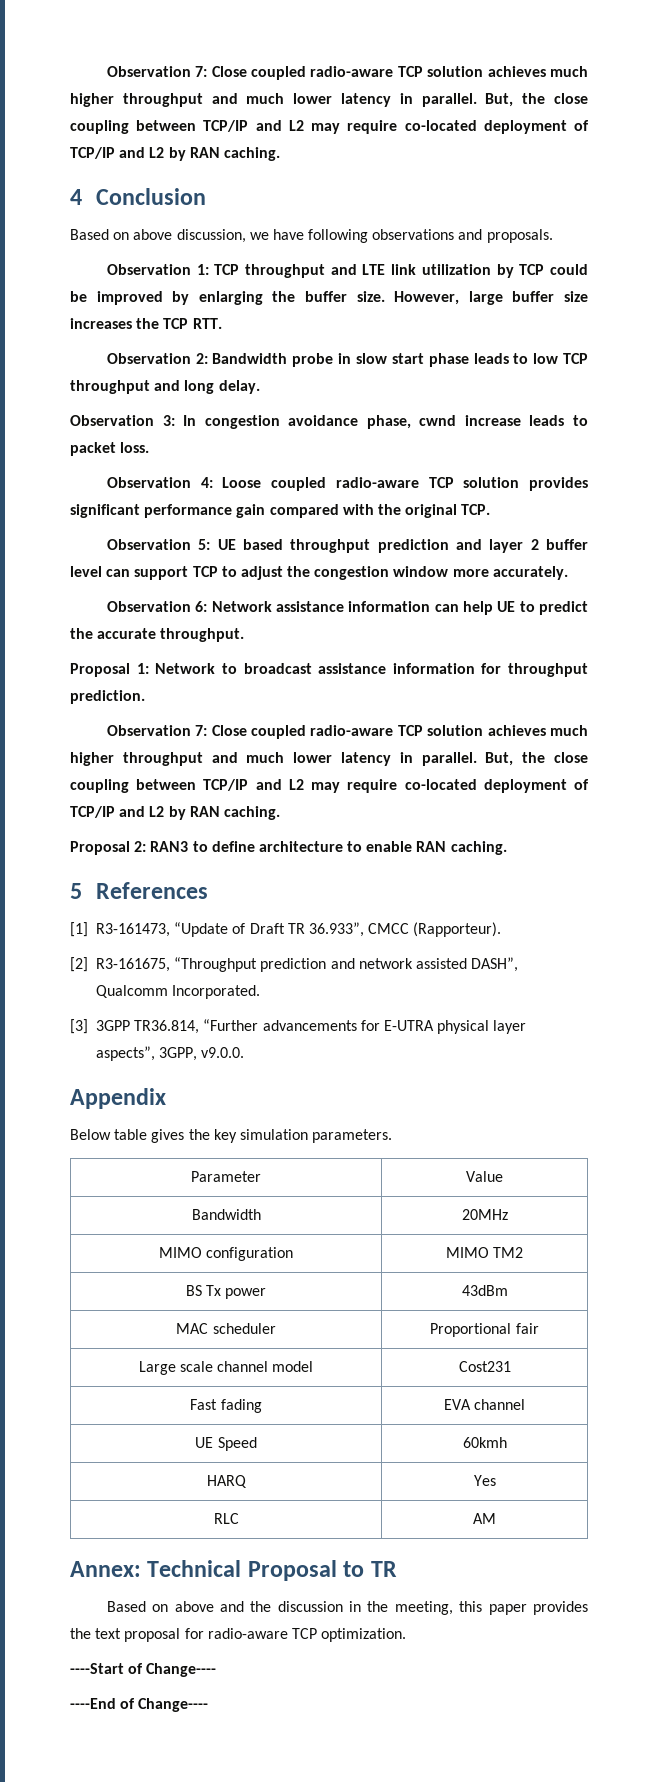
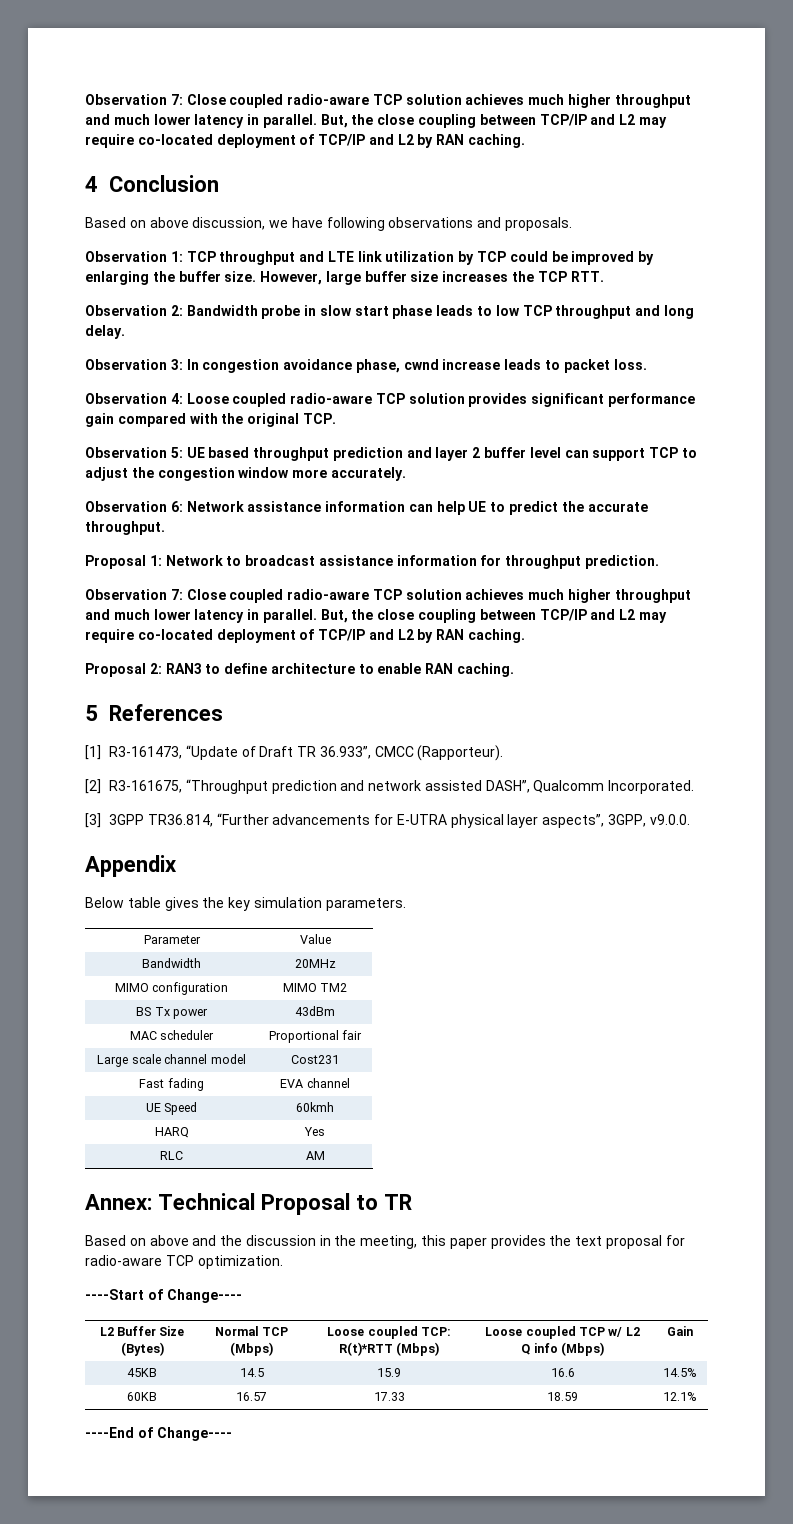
(217, 1670) none -> [99,1326,185,1336] [120,1342,164,1356] [214,1326,289,1336] [230,1342,273,1356] [327,1326,451,1339] [338,1342,440,1356] [485,1326,640,1339] [521,1342,604,1356] [666,1326,693,1336] [127,1368,157,1377] [239,1368,264,1377] [377,1368,402,1377] [550,1368,575,1377] [662,1368,697,1377] [127,1392,157,1401] [236,1392,267,1401] [373,1392,405,1401] [547,1392,578,1401] [662,1392,697,1401] // L2 Buffer Size (Bytes) | Normal TCP (Mbps) | Loose coupled TCP: R(t)*RTT (Mbps) | Loose coupled TCP w/ L2 Q info (Mbps) | Gain // 45KB | 14.5 | 15.9 | 16.6 | 14.5% // 60KB | 16.57 | 17.33 | 18.59 | 12.1%

